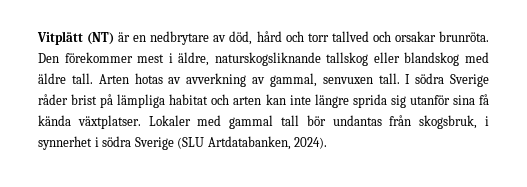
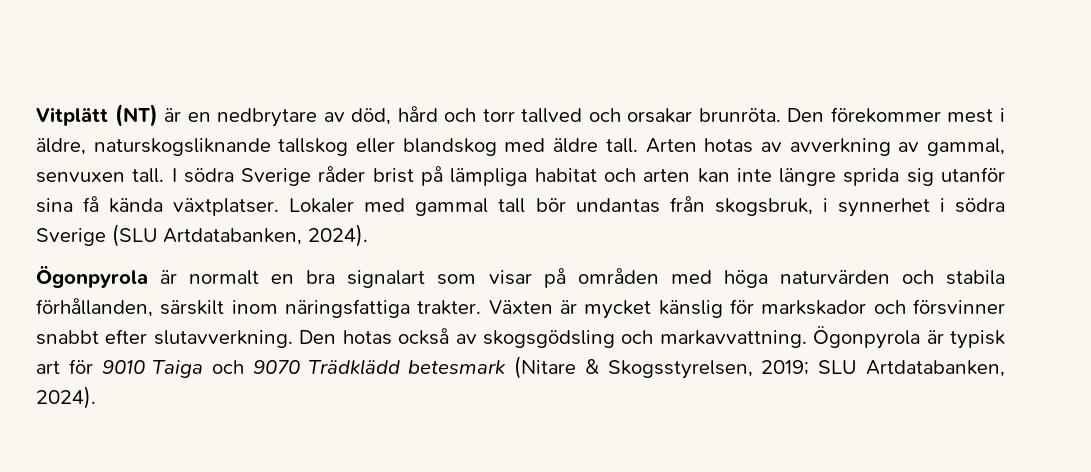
(328, 143) none -> [36,266,1005,288] [36,298,1006,319] [36,326,1005,349] [36,356,1006,379] [36,386,96,409] // Ögonpyrola är normalt en bra signalart som visar på områden med höga naturvärden och stabila förhållanden, särskilt inom näringsfattiga trakter. Växten är mycket känslig för markskador och försvinner snabbt efter slutavverkning. Den hotas också av skogsgödsling och markavvattning. Ögonpyrola är typisk art för 9010 Taiga och 9070 Trädklädd betesmark (Nitare & Skogsstyrelsen, 2019; SLU Artdatabanken, 2024).

